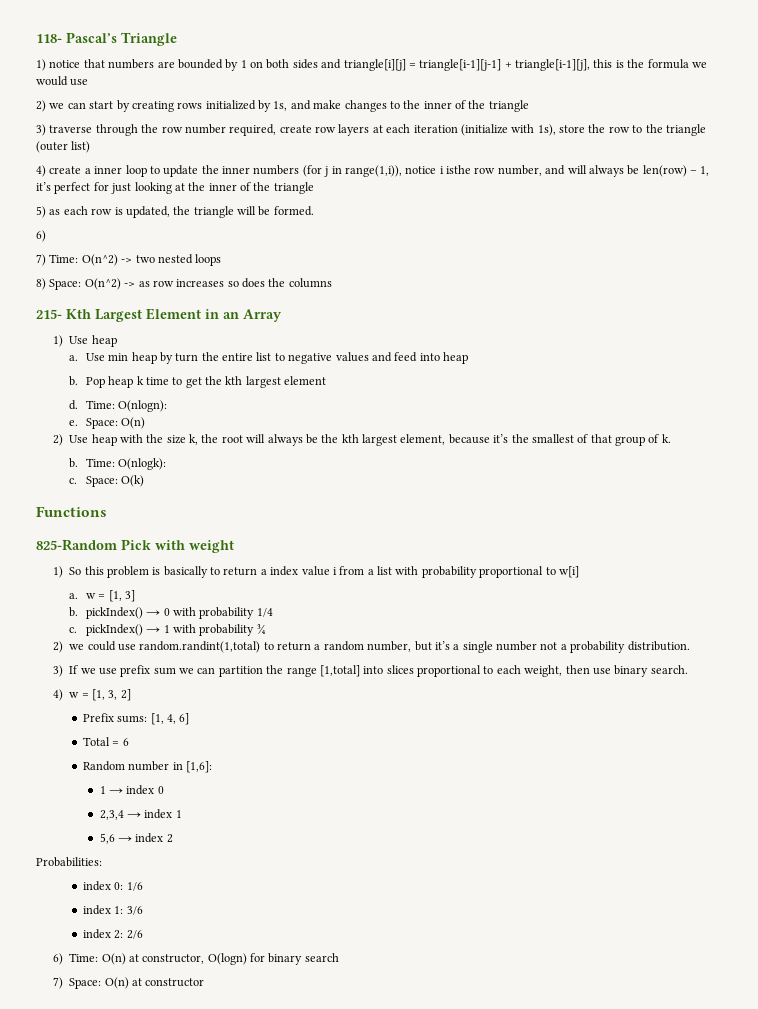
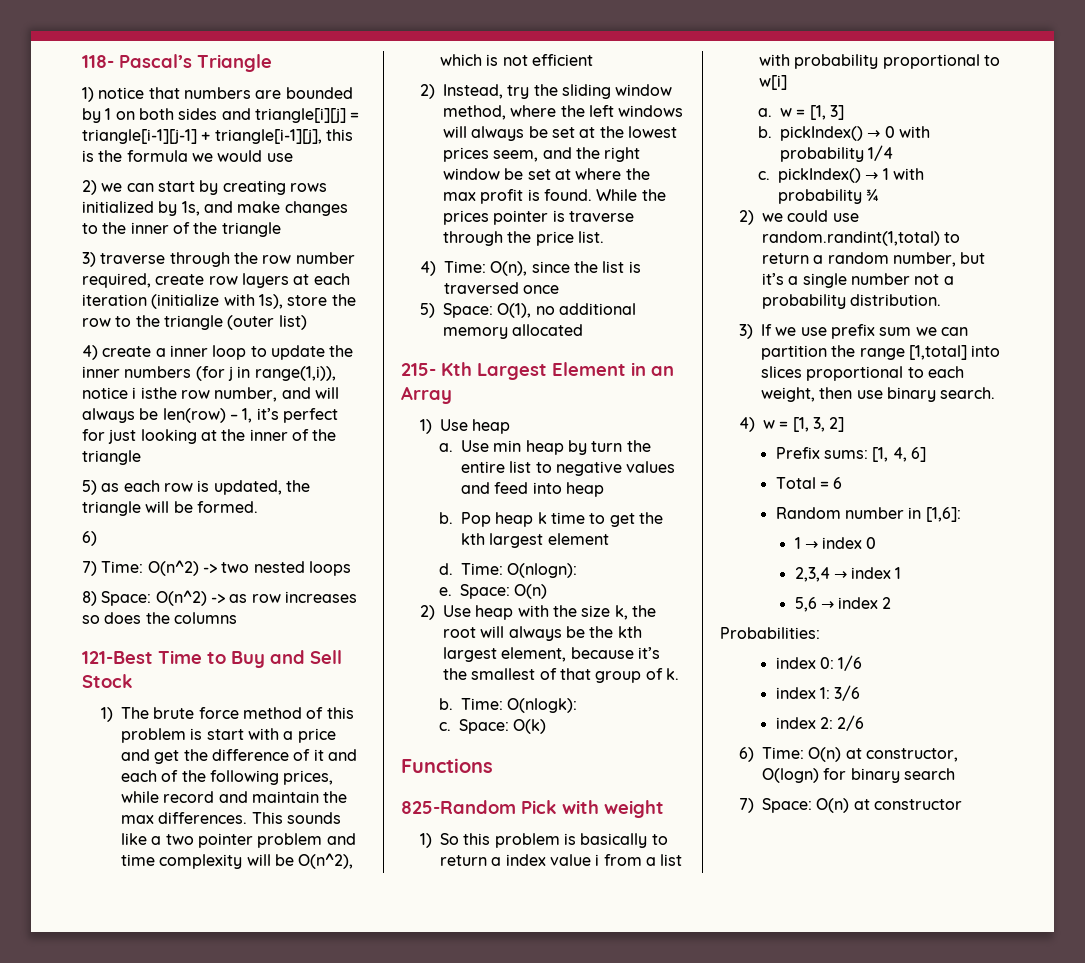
(332, 283) none -> [82,650,342,668] [82,674,133,688] [100,707,354,722] [120,728,336,743] [120,749,357,764] [120,770,334,785] [120,791,348,803] [120,812,341,824] [120,833,356,848] [120,853,354,869] [439,54,593,66] [419,84,673,99] [442,105,684,120] [442,126,677,141] [442,147,641,162] [442,168,650,180] [442,189,666,204] [442,210,634,225] [442,231,604,246] [419,261,641,276] [443,282,560,294] [419,303,636,318] [442,324,584,339] // 121-Best Time to Buy and Sell Stock // 1) The brute force method of this problem is start with a price and get the difference of it and each of the following prices, while record and maintain the max differences. This sounds like a two pointer problem and time complexity will be O(n^2), which is not efficient // 2) Instead, try the sliding window method, where the left windows will always be set at the lowest prices seem, and the right window be set at where the max profit is found. While the prices pointer is traverse through the price list. // 4) Time: O(n), since the list is traversed once // 5) Space: O(1), no additional memory allocated

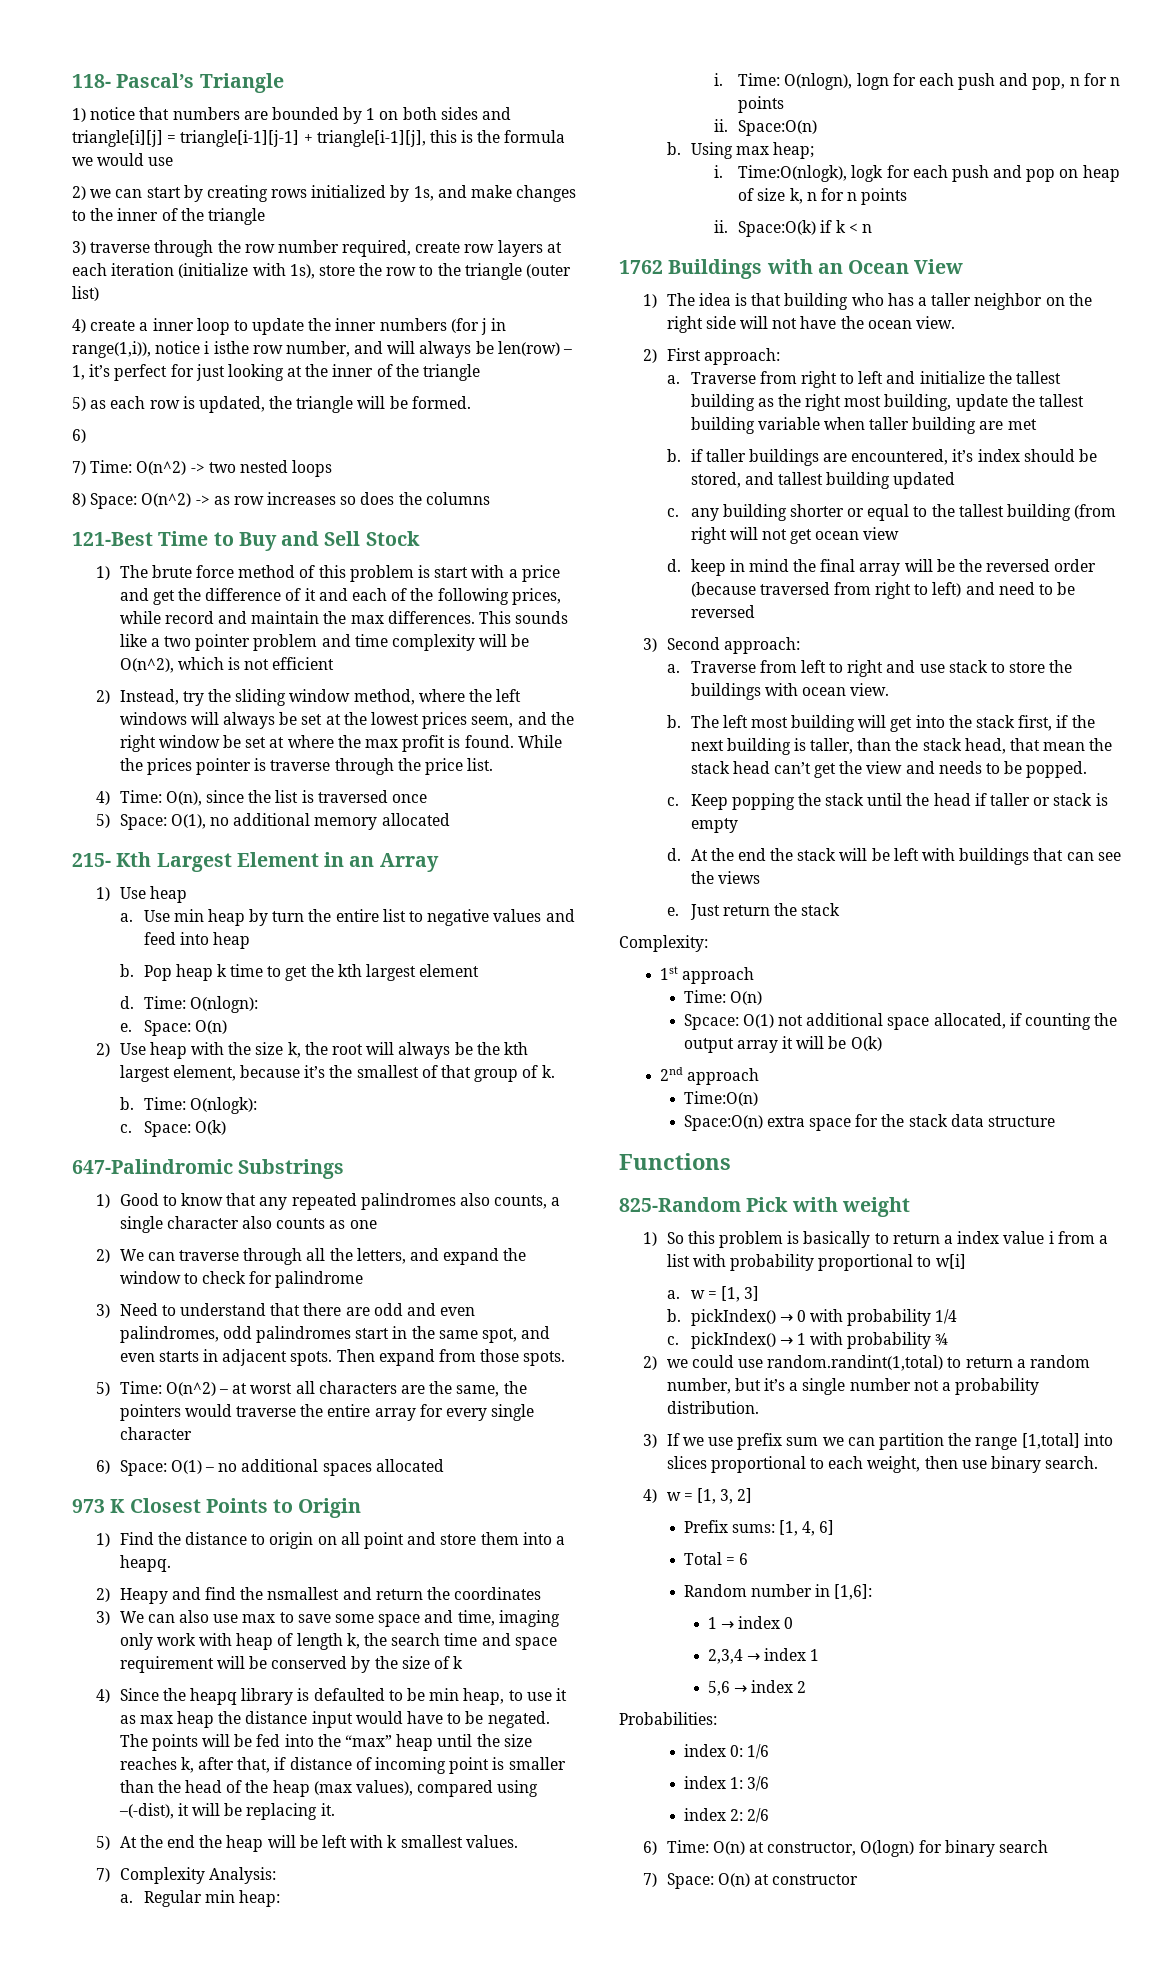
(547, 726) none -> [72,1159,345,1179] [95,1193,561,1210] [119,1216,377,1233] [95,1248,527,1265] [119,1271,364,1288] [95,1303,476,1318] [119,1326,551,1343] [119,1349,566,1366] [95,1381,527,1397] [119,1404,535,1421] [119,1427,192,1440] [95,1459,444,1476] [72,1498,362,1518] [95,1532,565,1549] [119,1555,171,1572] [95,1587,542,1604] [95,1610,560,1627] [119,1633,557,1650] [119,1656,464,1673] [95,1688,567,1705] [119,1711,550,1728] [119,1734,532,1751] [119,1757,566,1774] [119,1780,539,1797] [118,1803,335,1820] [95,1835,518,1852] [95,1867,276,1884] [119,1890,280,1907] [714,73,1121,90] [738,96,785,113] [714,119,818,136] [666,142,814,159] [714,165,1120,182] [738,188,908,205] [714,220,872,237] [619,259,964,279] [642,293,1092,310] [666,316,955,333] [642,348,780,365] [666,371,1061,388] [690,394,1084,411] [690,417,1037,434] [666,449,1097,466] [690,472,956,489] [666,504,1117,521] [690,527,900,544] [666,559,1097,576] [690,582,1076,599] [690,605,755,618] [642,637,800,654] [666,660,1073,677] [690,683,890,700] [666,715,1095,732] [690,738,1113,755] [690,761,1088,778] [666,793,1108,810] [690,818,738,833] [666,848,1121,865] [690,871,760,884] [666,903,841,920] [619,935,708,952] [659,966,755,984] [683,990,762,1005] [683,1013,1118,1030] [683,1036,882,1053] [659,1067,760,1085] [683,1091,758,1106] [683,1114,1056,1131] // 647-Palindromic Substrings // 1) Good to know that any repeated palindromes also counts, a single character also counts as one // 2) We can traverse through all the letters, and expand the window to check for palindrome // 3) Need to understand that there are odd and even palindromes, odd palindromes start in the same spot, and even starts in adjacent spots. Then expand from those spots. // 5) Time: O(n^2) – at worst all characters are the same, the pointers would traverse the entire array for every single character // 6) Space: O(1) – no additional spaces allocated // 973 K Closest Points to Origin // 1) Find the distance to origin on all point and store them into a heapq. // 2) Heapy and find the nsmallest and return the coordinates // 3) We can also use max to save some space and time, imaging only work with heap of length k, the search time and space requirement will be conserved by the size of k // 4) Since the heapq library is defaulted to be min heap, to use it as max heap the distance input would have to be negated. The points will be fed into the “max” heap until the size reaches k, after that, if distance of incoming point is smaller than the head of the heap (max values), compared using –(-dist), it will be replacing it. // 5) At the end the heap will be left with k smallest values. // 7) Complexity Analysis: // a. Regular min heap: // i. Time: O(nlogn), logn for each push and pop, n for n points // ii. Space:O(n) // b. Using max heap; // i. Time:O(nlogk), logk for each push and pop on heap of size k, n for n points // ii. Space:O(k) if k < n // 1762 Buildings with an Ocean View // 1) The idea is that building who has a taller neighbor on the right side will not have the ocean view. // 2) First approach: // a. Traverse from right to left and initialize the tallest building as the right most building, update the tallest building variable when taller building are met // b. if taller buildings are encountered, it’s index should be stored, and tallest building updated // c. any building shorter or equal to the tallest building (from right will not get ocean view // d. keep in mind the final array will be the reversed order (because traversed from right to left) and need to be reversed // 3) Second approach: // a. Traverse from left to right and use stack to store the buildings with ocean view. // b. The left most building will get into the stack first, if the next building is taller, than the stack head, that mean the stack head can’t get the view and needs to be popped. // c. Keep popping the stack until the head if taller or stack is empty // d. At the end the stack will be left with buildings that can see the views // e. Just return the stack // Complexity: // 1st approach // Time: O(n) // Spcace: O(1) not additional space allocated, if counting the output array it will be O(k) // 2nd approach // Time:O(n) // Space:O(n) extra space for the stack data structure

